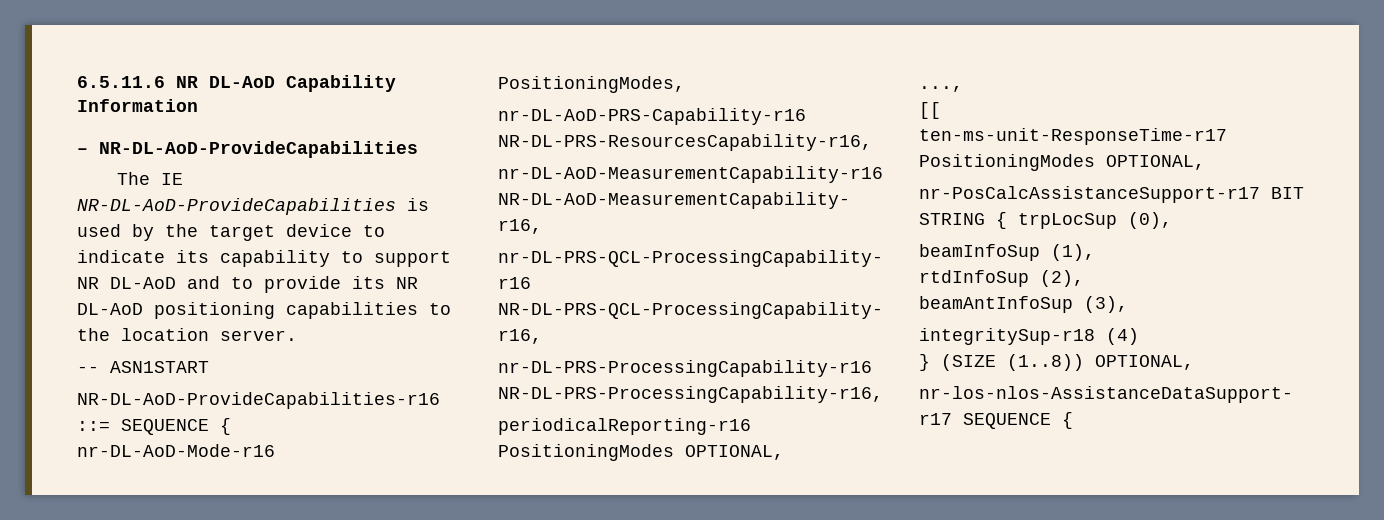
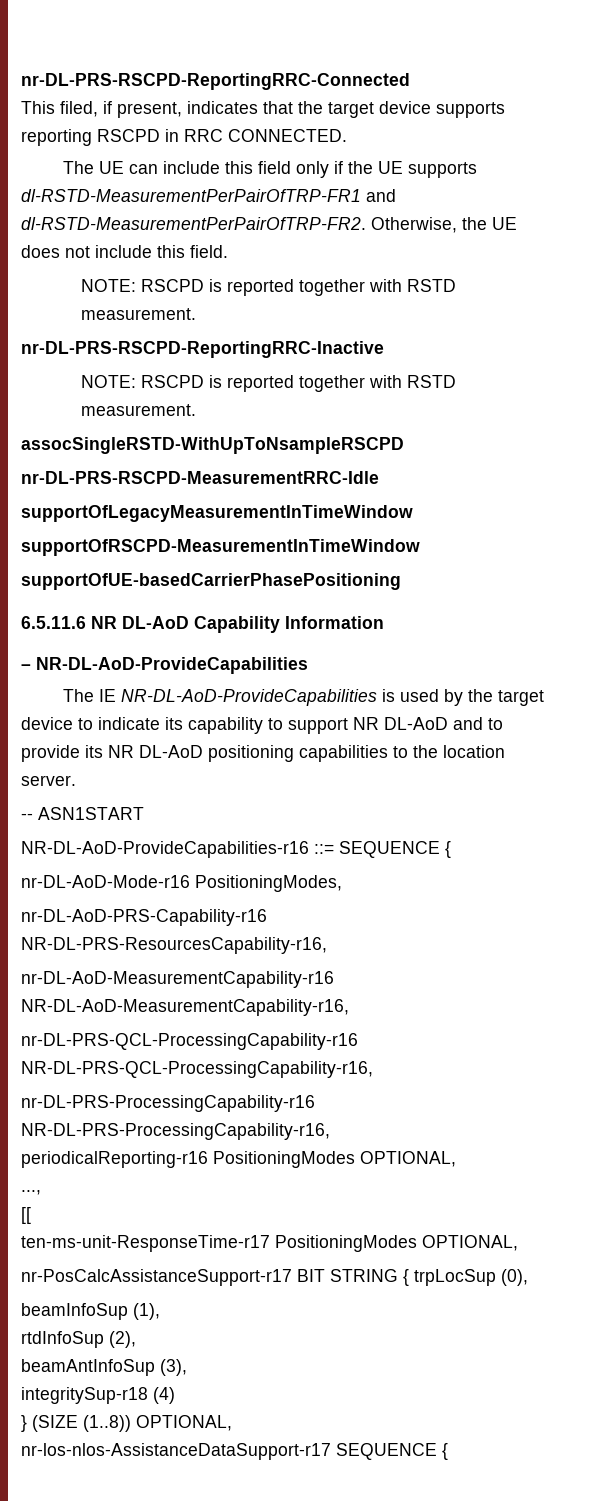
(77, 82) none -> [21,73,410,90] [21,101,505,118] [21,129,347,146] [62,161,477,178] [21,189,396,202] [21,217,517,233] [21,245,228,258] [81,279,457,296] [81,308,197,320] [21,341,384,358] [81,375,457,392] [81,404,197,416] [21,437,404,454] [21,471,379,484] [21,505,413,522] [21,539,420,556] [21,573,401,590] nr-DL-PRS-RSCPD-ReportingRRC-Connected // This filed, if present, indicates that the target device supports reporting RSCPD in RRC CONNECTED. // The UE can include this field only if the UE supports dl-RSTD-MeasurementPerPairOfTRP-FR1 and dl-RSTD-MeasurementPerPairOfTRP-FR2. Otherwise, the UE does not include this field. // NOTE: RSCPD is reported together with RSTD measurement. // nr-DL-PRS-RSCPD-ReportingRRC-Inactive // NOTE: RSCPD is reported together with RSTD measurement. // assocSingleRSTD-WithUpToNsampleRSCPD // nr-DL-PRS-RSCPD-MeasurementRRC-Idle // supportOfLegacyMeasurementInTimeWindow // supportOfRSCPD-MeasurementInTimeWindow // supportOfUE-basedCarrierPhasePositioning //

